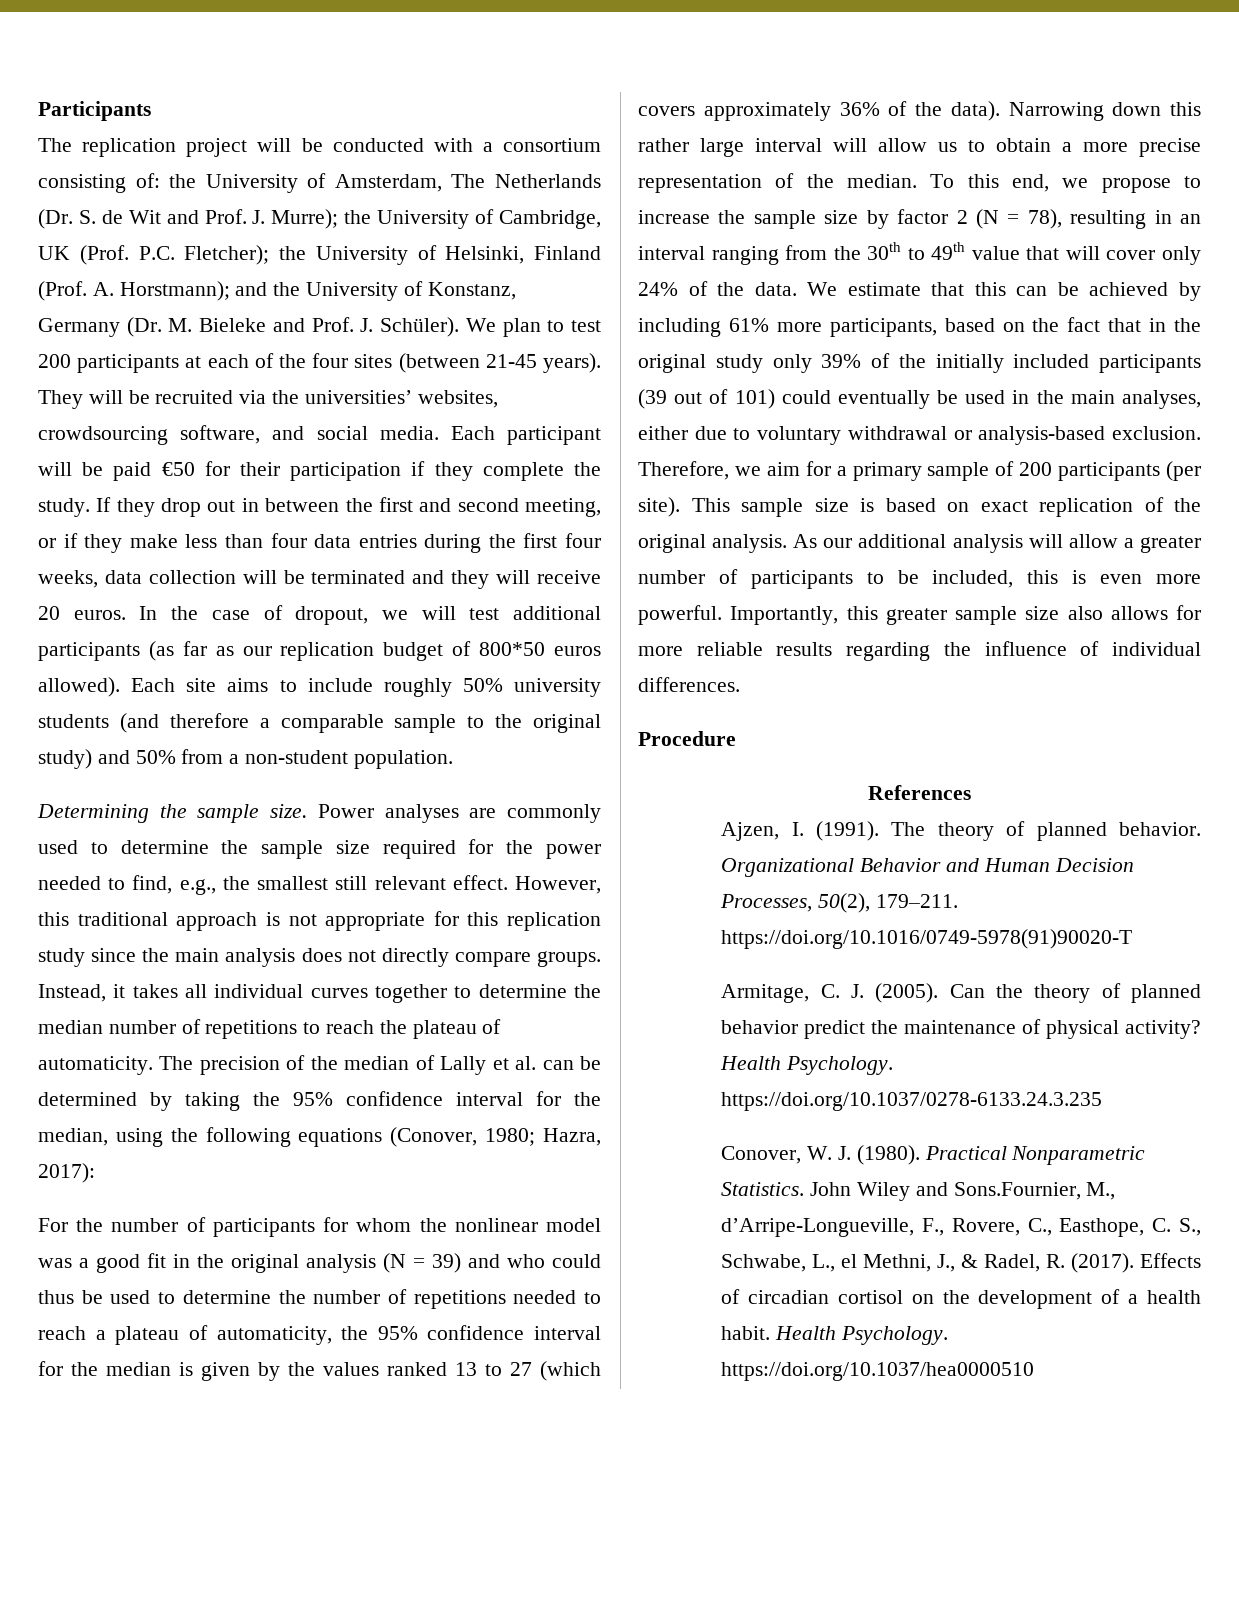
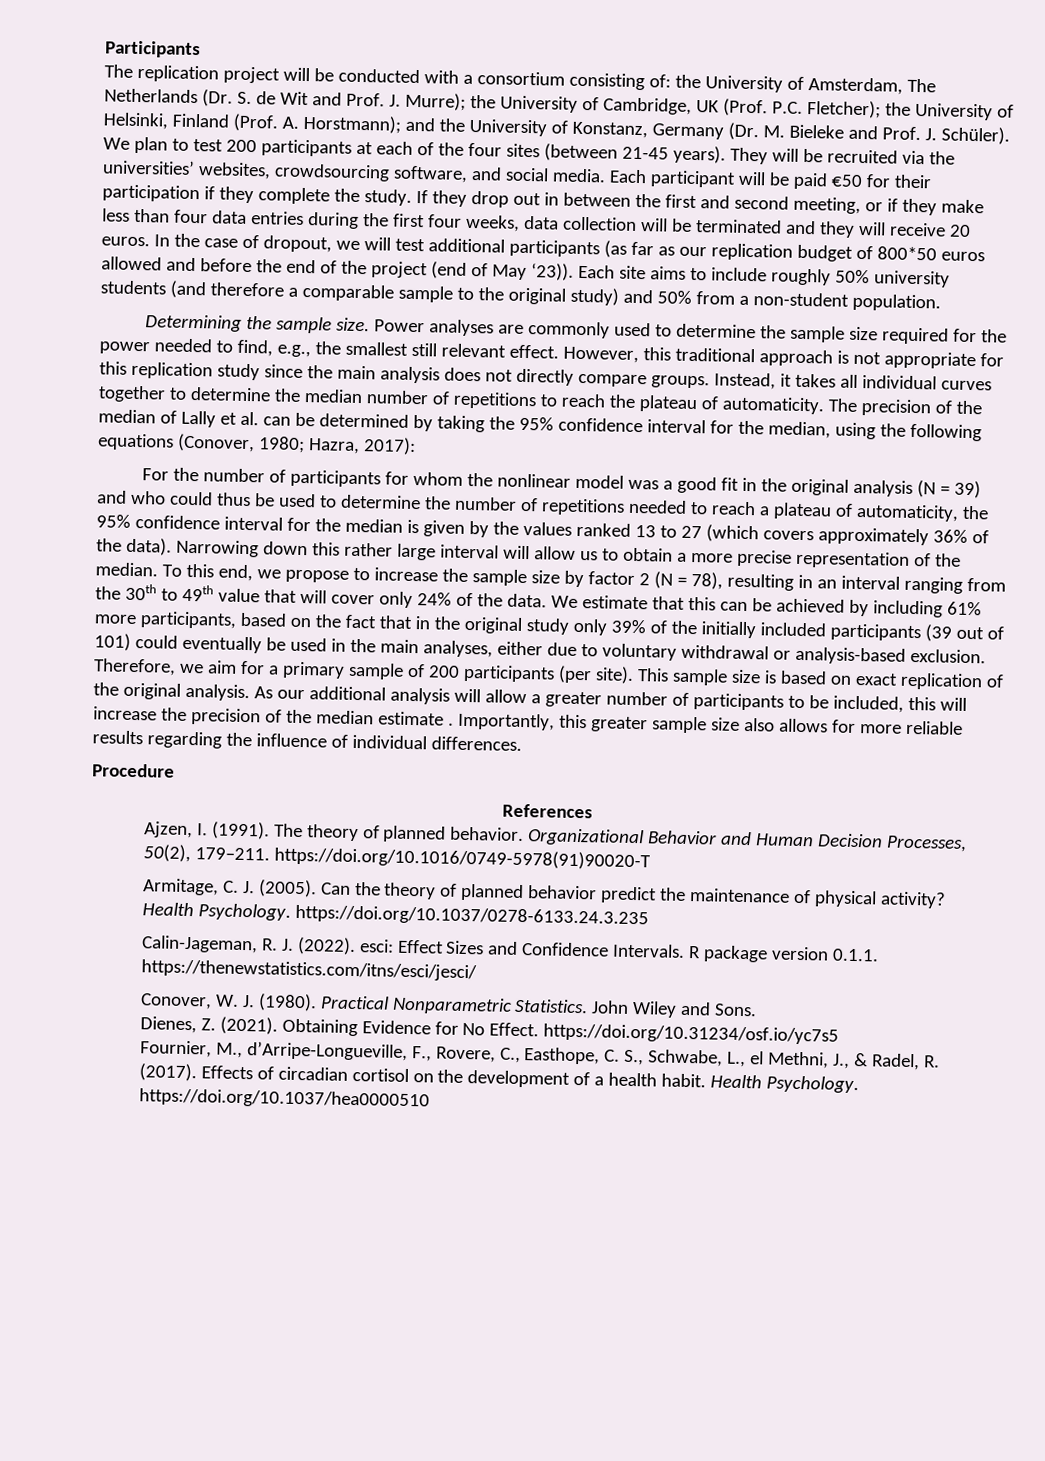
[38,677,120,697] allowed). -> [101,256,574,281] allowed and before the end of the project (end of May ‘23)).
[1072,570,1201,584] [638,605,722,625] is even more powerful. -> [939,697,967,711] [93,706,454,726] will increase the precision of the median estimate .
(1103, 1101) none -> [140,935,880,963] [140,959,477,982] // Calin-Jageman, R. J. (2022). esci: Effect Sizes and Confidence Intervals. R package version 0.1.1. https://thenewstatistics.com/itns/esci/jesci/
[953,1182,1081,1200] Sons.Fournier, -> [714,1003,758,1017] [139,1016,840,1045] [139,1040,212,1058] Sons. // Dienes, Z. (2021). Obtaining Evidence for No Effect. https://doi.org/10.31234/osf.io/yc7s5 // Fournier,

